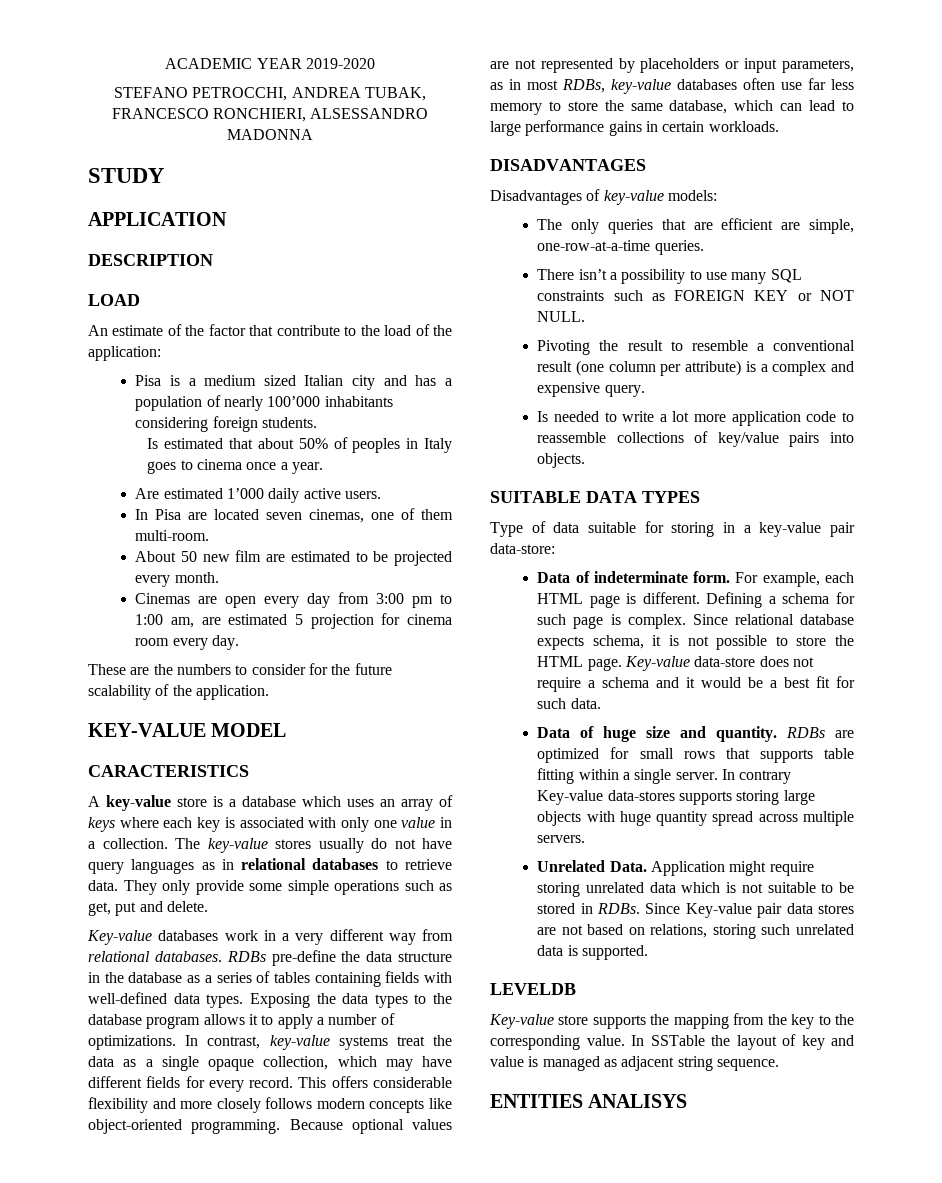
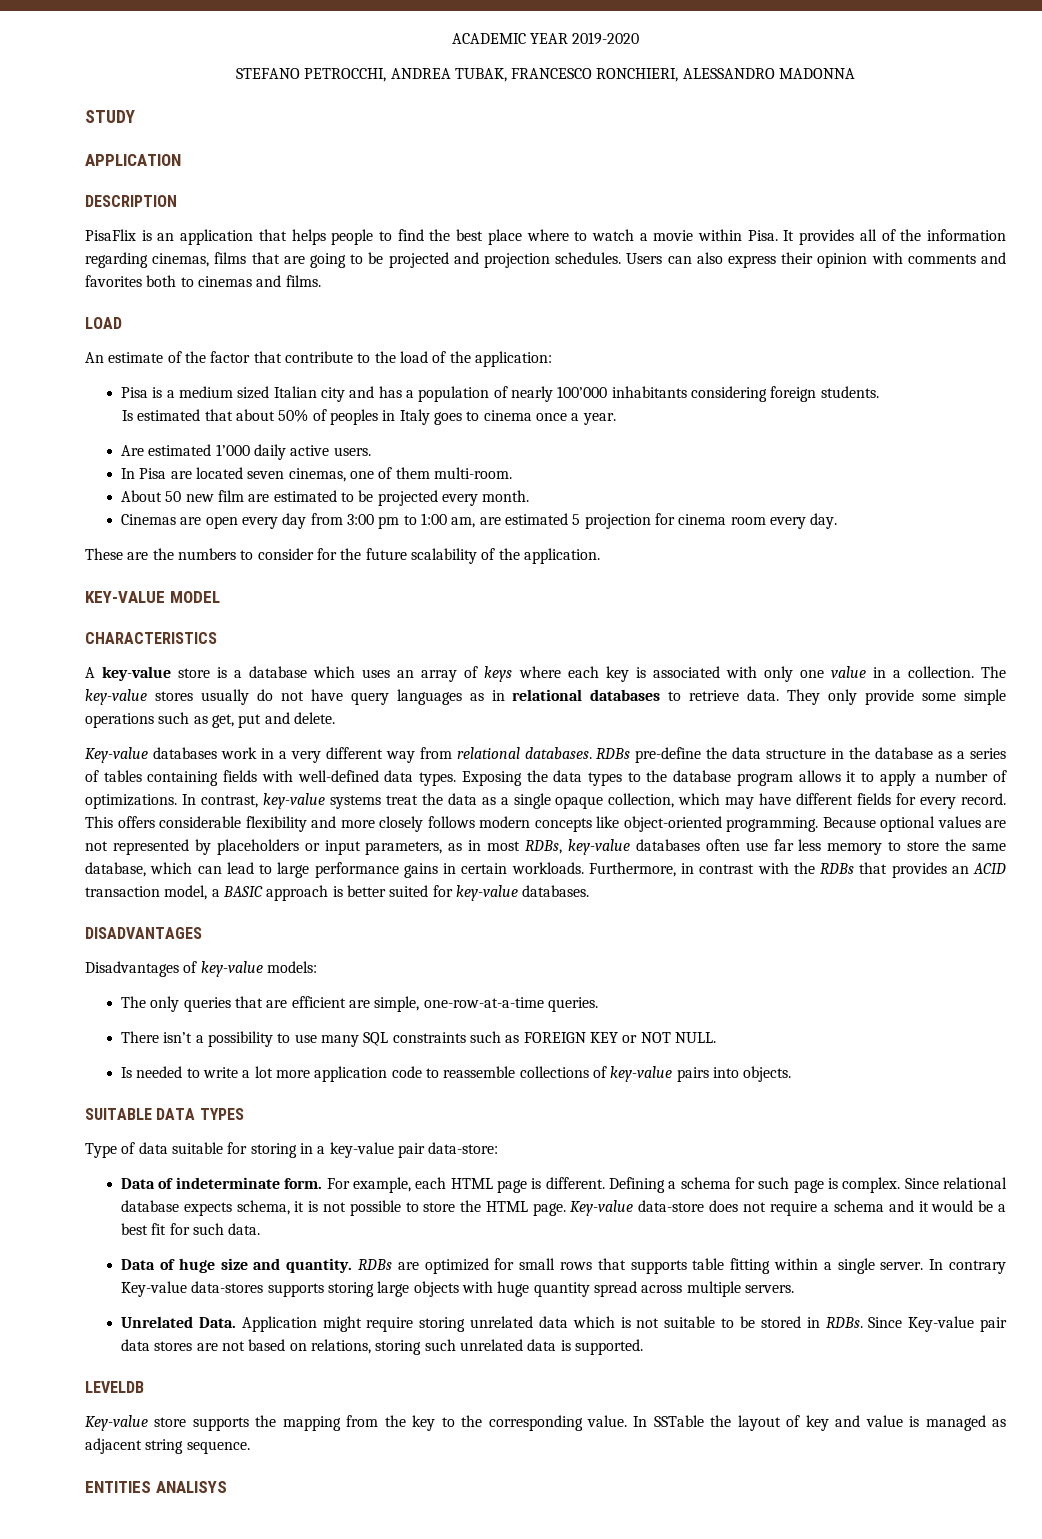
[310,108,429,119] ALSESSANDRO -> [682,68,775,79] ALESSANDRO
(213, 260) none -> [85,229,1007,245] [85,252,1007,268] [85,275,321,287] // PisaFlix is an application that helps people to find the best place where to watch a movie within Pisa. It provides all of the information regarding cinemas, films that are going to be projected and projection schedules. Users can also express their opinion with comments and favorites both to cinemas and films.
[88,765,249,777] CARACTERISTICS -> [85,632,217,644] CHARACTERISTICS
(779, 126) none -> [588,862,1006,878] [85,885,590,901] Furthermore, in contrast with the RDBs that provides an ACID transaction model, a BASIC approach is better suited for key-value databases.
[537,340,855,355] [537,360,854,376] [537,382,645,397] // Pivoting the result to resemble a conventional result (one column per attribute) is a complex and expensive query. -> (716, 1037) none
[717,432,779,447] key/value -> [610,1066,673,1082] key-value

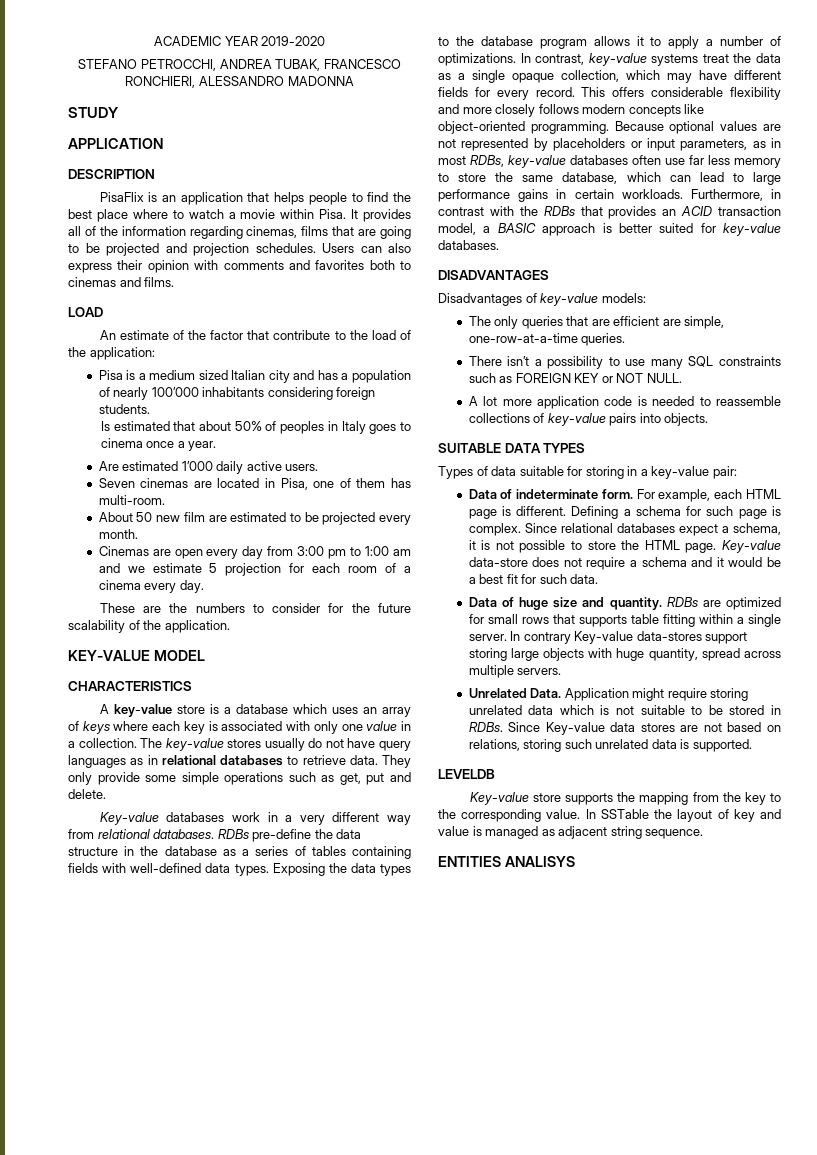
[121,467,346,482] In Pisa are located seven cinemas, -> [98,478,308,490] Seven cinemas are located in Pisa,
(430, 473) none -> [391,478,412,488] has
[451,513,766,529] am, are estimated 5 projection for cinema room -> [392,549,411,556] [98,563,411,576] [98,580,141,590] am and we estimate 5 projection for each room of a cinema
[121,1066,251,1078] Is needed to write a -> [468,396,478,406] A
(422, 1072) none -> [637,396,695,406] is needed
[85,1143,117,1158] Type -> [438,466,473,479] Types
[397,1142,499,1158] pair data-store: -> [712,466,737,479] pair:
[121,1200,232,1216] database expects -> [616,523,729,536] databases expect a
[267,1283,324,1297] supports -> [705,632,748,644] support
[533,1282,590,1297] quantity -> [648,648,698,661] quantity,
[980,1317,1008,1332] pair -> (605, 728) none

